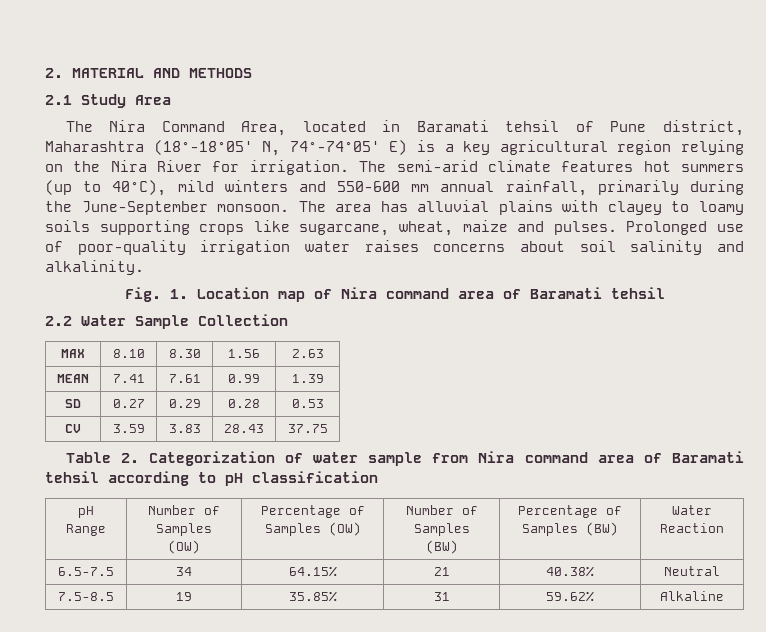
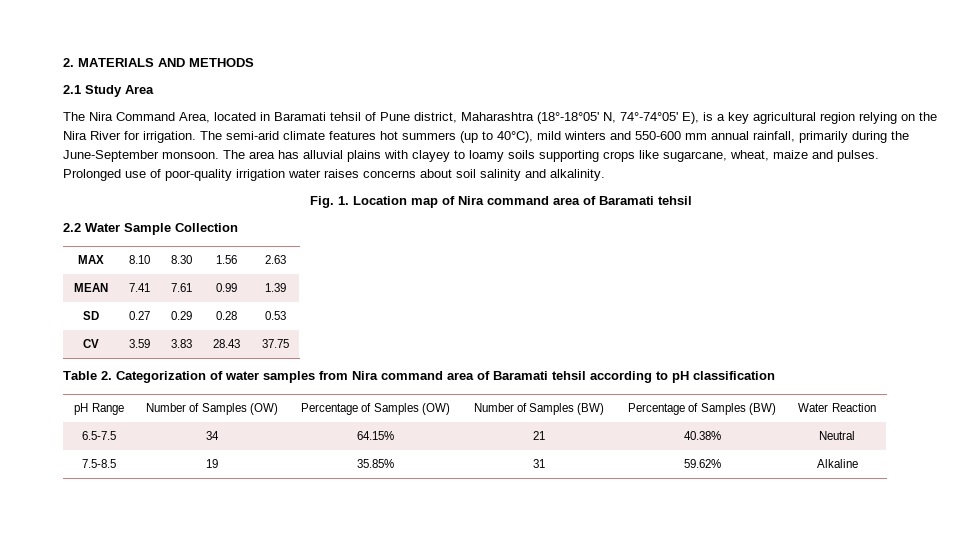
[45,68,144,78] 2. MATERIAL -> [63,58,154,67] 2. MATERIALS
[389,140,408,155] E) -> [682,112,699,124] E),
[368,452,423,466] sample -> [263,371,315,383] samples

